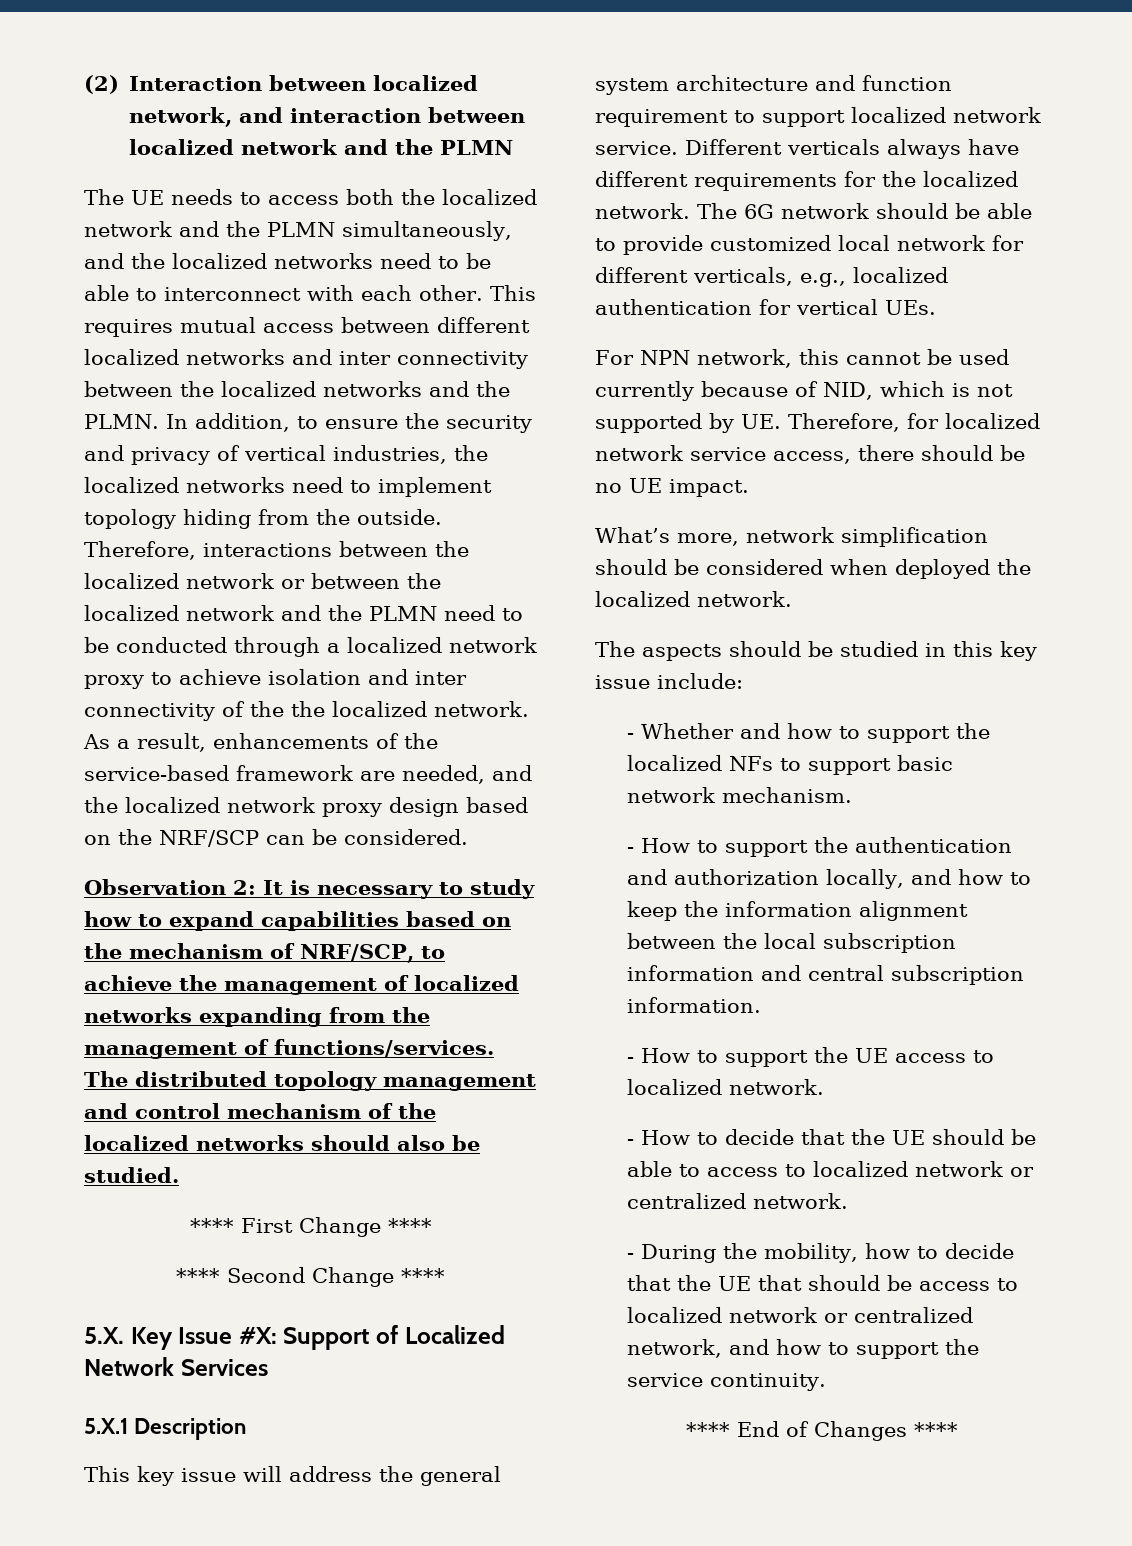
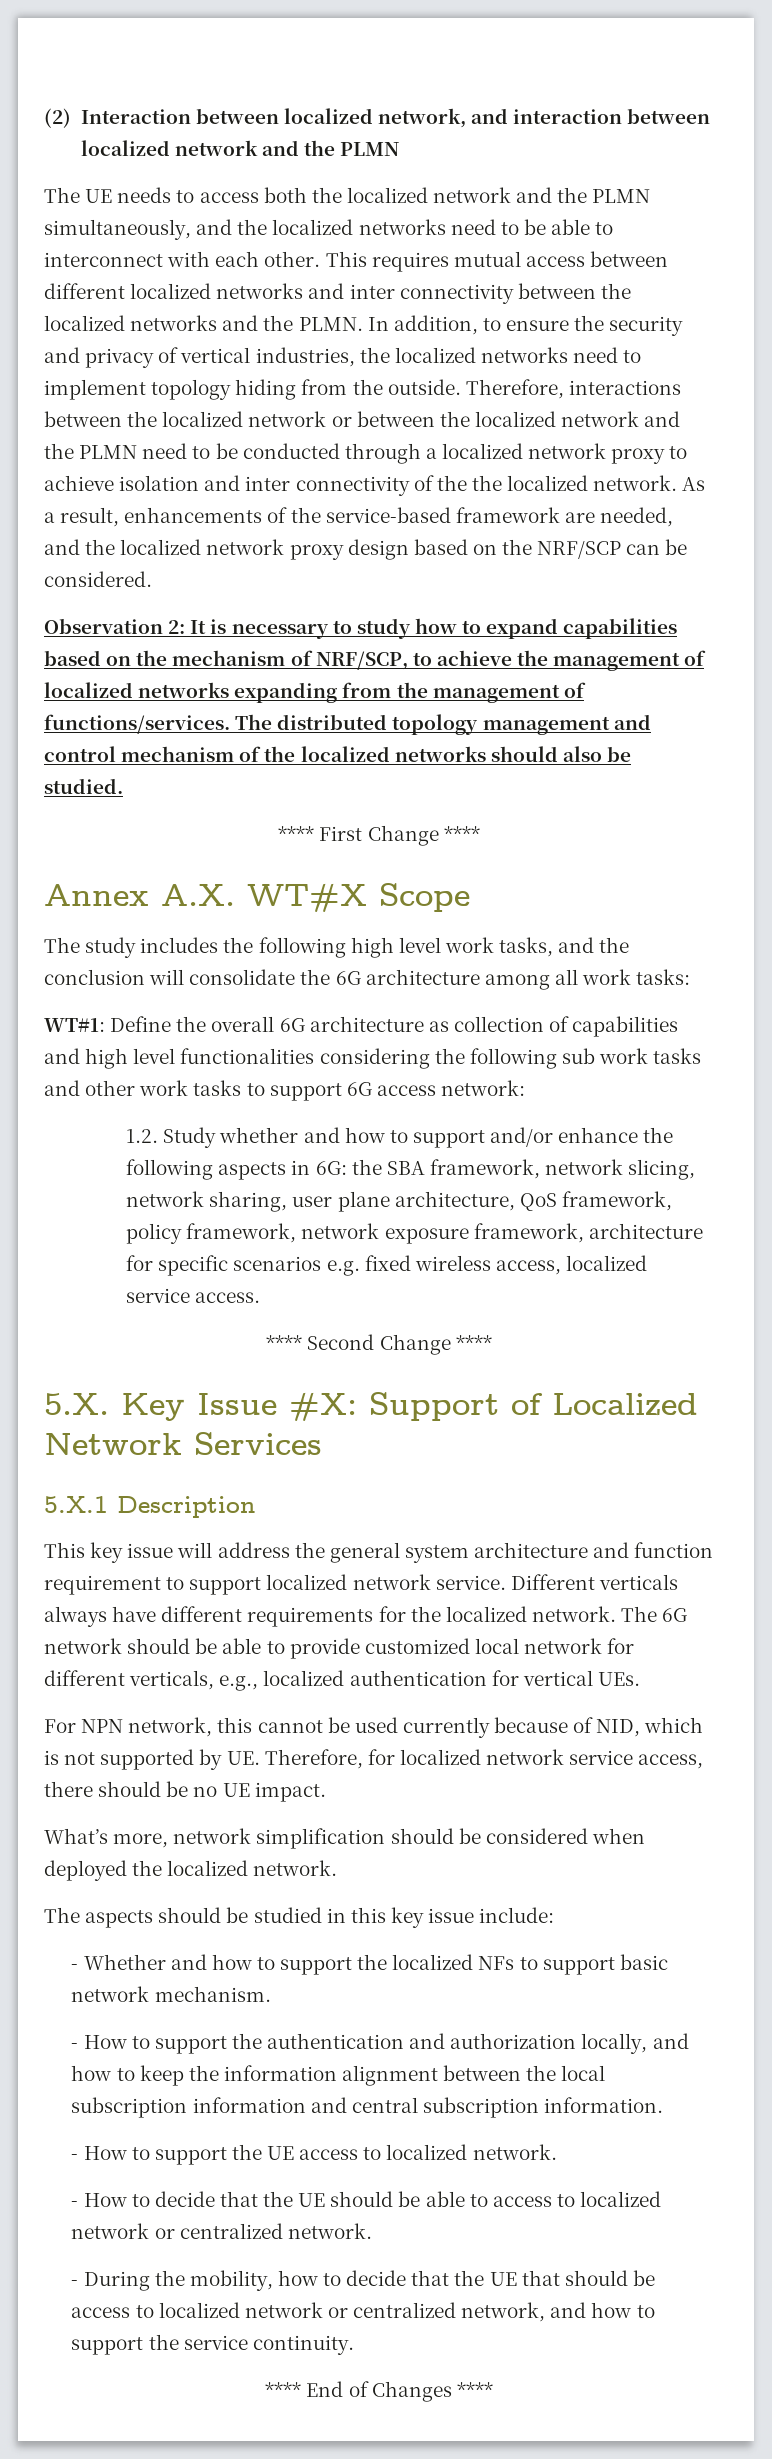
(432, 1225) none -> [44,883,470,912] [44,937,630,958] [44,969,691,990] [44,1016,679,1037] [44,1048,702,1069] [44,1080,526,1101] [126,1127,674,1148] [126,1159,696,1180] [126,1191,672,1212] [126,1223,703,1244] [126,1255,648,1276] [126,1288,261,1303] // Annex A.X. WT#X Scope // The study includes the following high level work tasks, and the conclusion will consolidate the 6G architecture among all work tasks: // WT#1: Define the overall 6G architecture as collection of capabilities and high level functionalities considering the following sub work tasks and other work tasks to support 6G access network: // 1.2. Study whether and how to support and/or enhance the following aspects in 6G: the SBA framework, network slicing, network sharing, user plane architecture, QoS framework, policy framework, network exposure framework, architecture for specific scenarios e.g. fixed wireless access, localized service access.

